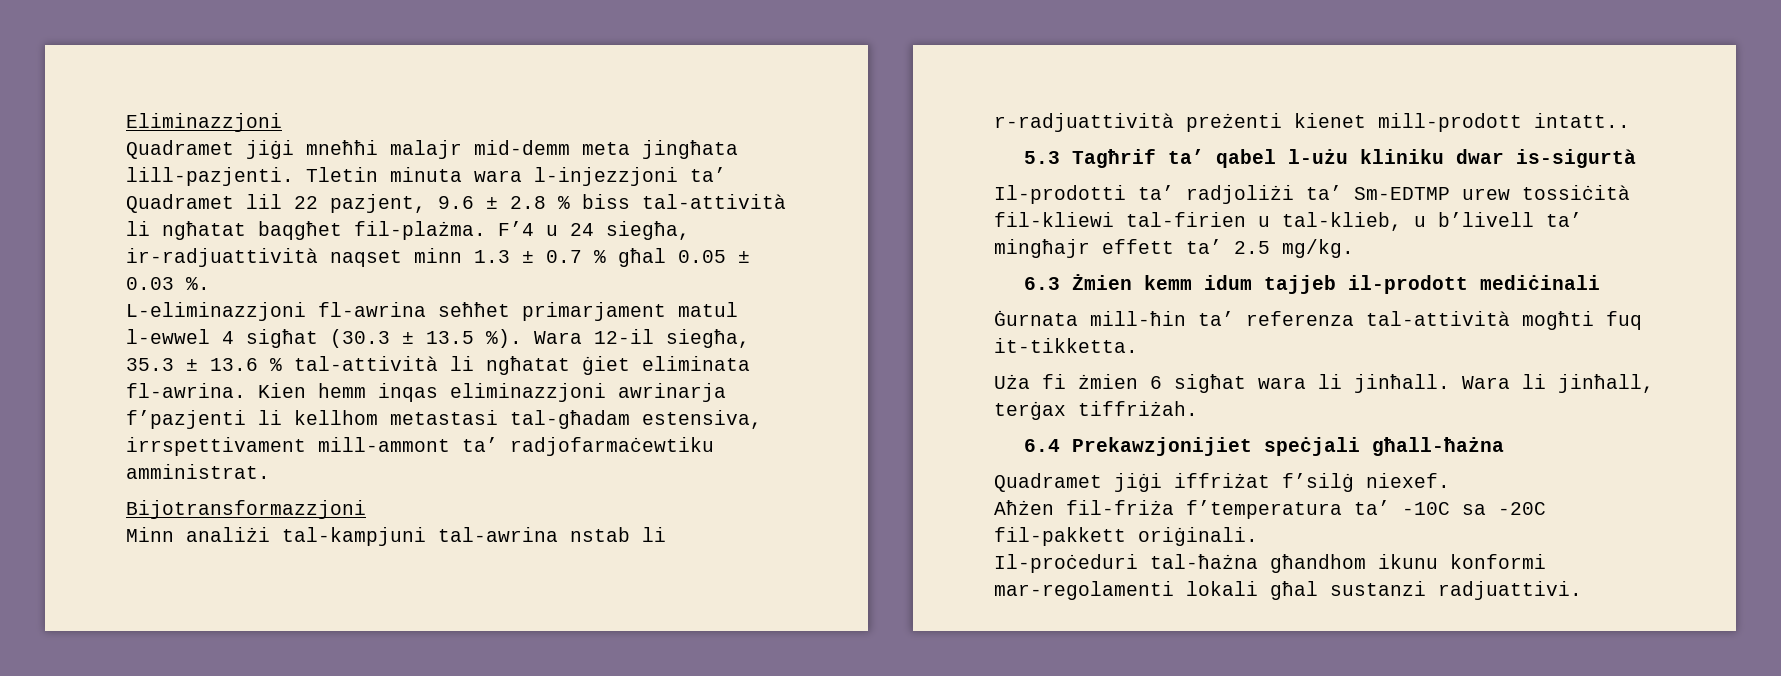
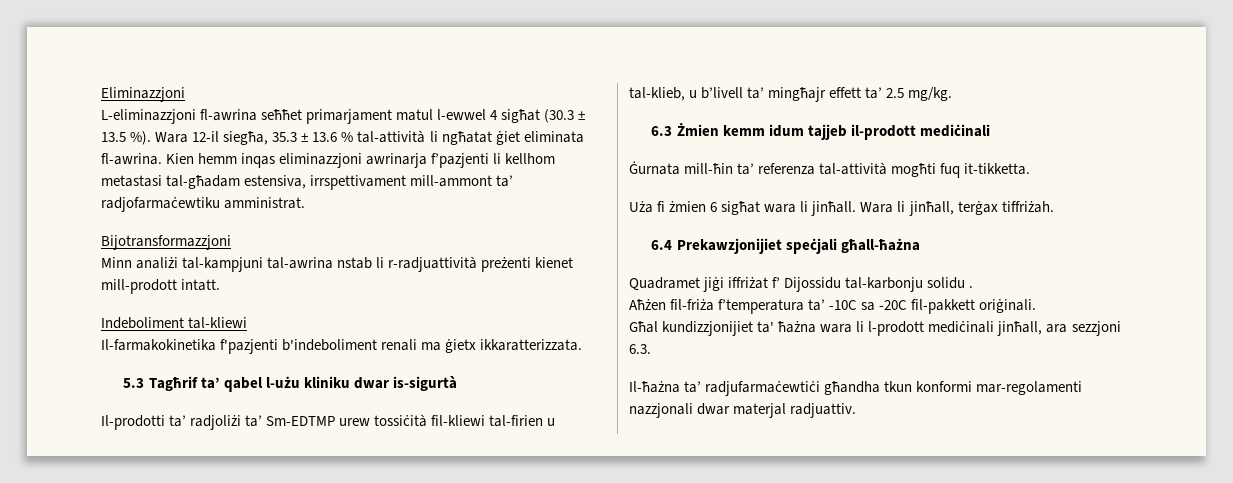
[126,140,738,159] [126,167,726,186] [126,194,786,213] [126,221,690,240] [126,248,750,267] [126,277,210,290] // Quadramet jiġi mneħħi malajr mid-demm meta jingħata lill-pazjenti. Tletin minuta wara l-injezzjoni ta’ Quadramet lil 22 pazjent, 9.6 ± 2.8 % biss tal-attività li ngħatat baqgħet fil-plażma. F’4 u 24 siegħa, ir-radjuattività naqset minn 1.3 ± 0.7 % għal 0.05 ± 0.03 %. -> (185, 94) none
[1534,113,1630,128] intatt.. -> [181,279,221,291] [101,317,248,329] [101,339,583,354] intatt. // Indeboliment tal-kliewi // Il-farmakokinetika f'pazjenti b'indeboliment renali ma ġietx ikkaratterizzata.
[1282,473,1450,492] f’silġ niexef. -> [772,277,974,292] f’ Dijossidu tal-karbonju solidu .
[994,554,1546,573] [994,581,1582,600] Il-proċeduri tal-ħażna għandhom ikunu konformi mar-regolamenti lokali għal sustanzi radjuattivi. -> [629,321,1121,336] [629,344,651,354] [629,381,1083,396] [629,403,857,418] Għal kundizzjonijiet ta' ħażna wara li l-prodott mediċinali jinħall, ara sezzjoni 6.3. // Il-ħażna ta’ radjufarmaċewtiċi għandha tkun konformi mar-regolamenti nazzjonali dwar materjal radjuattiv.

